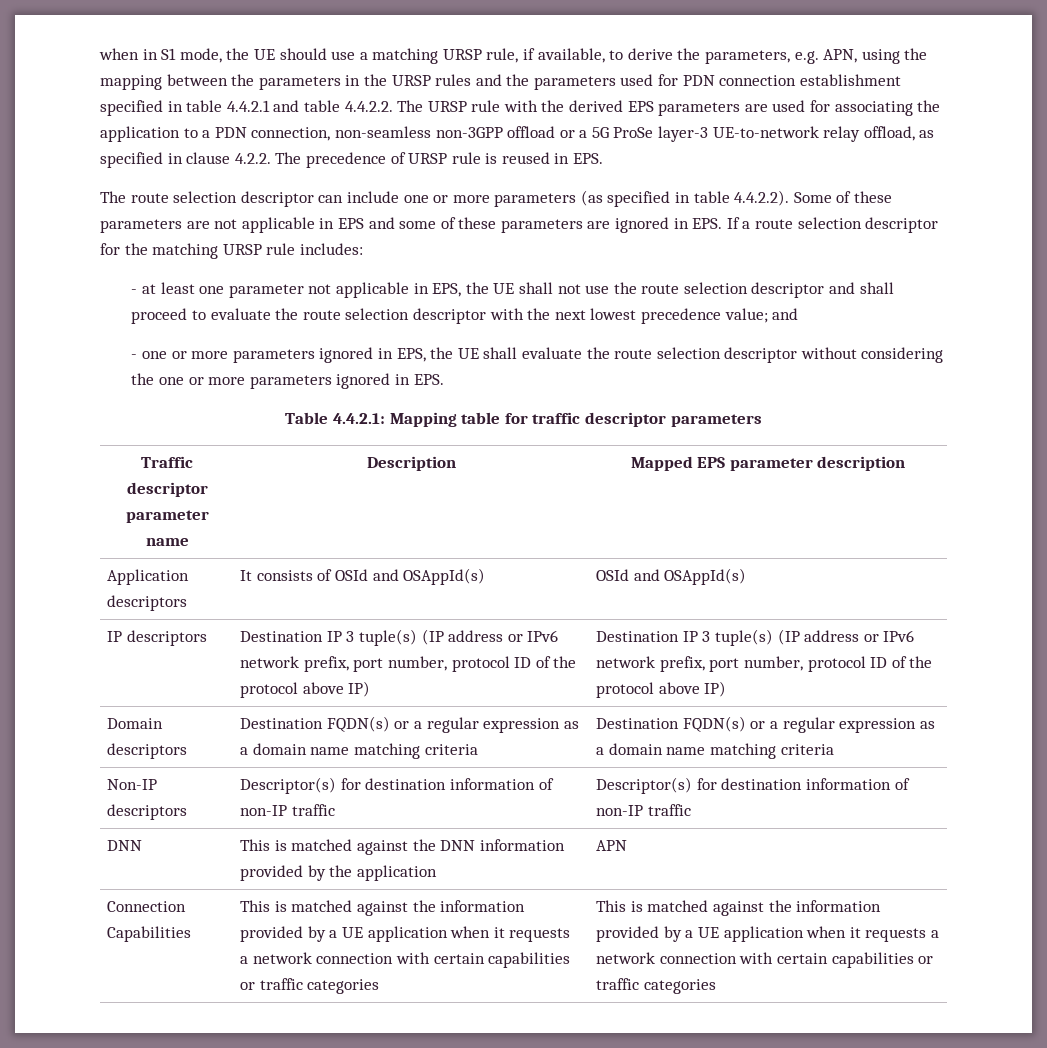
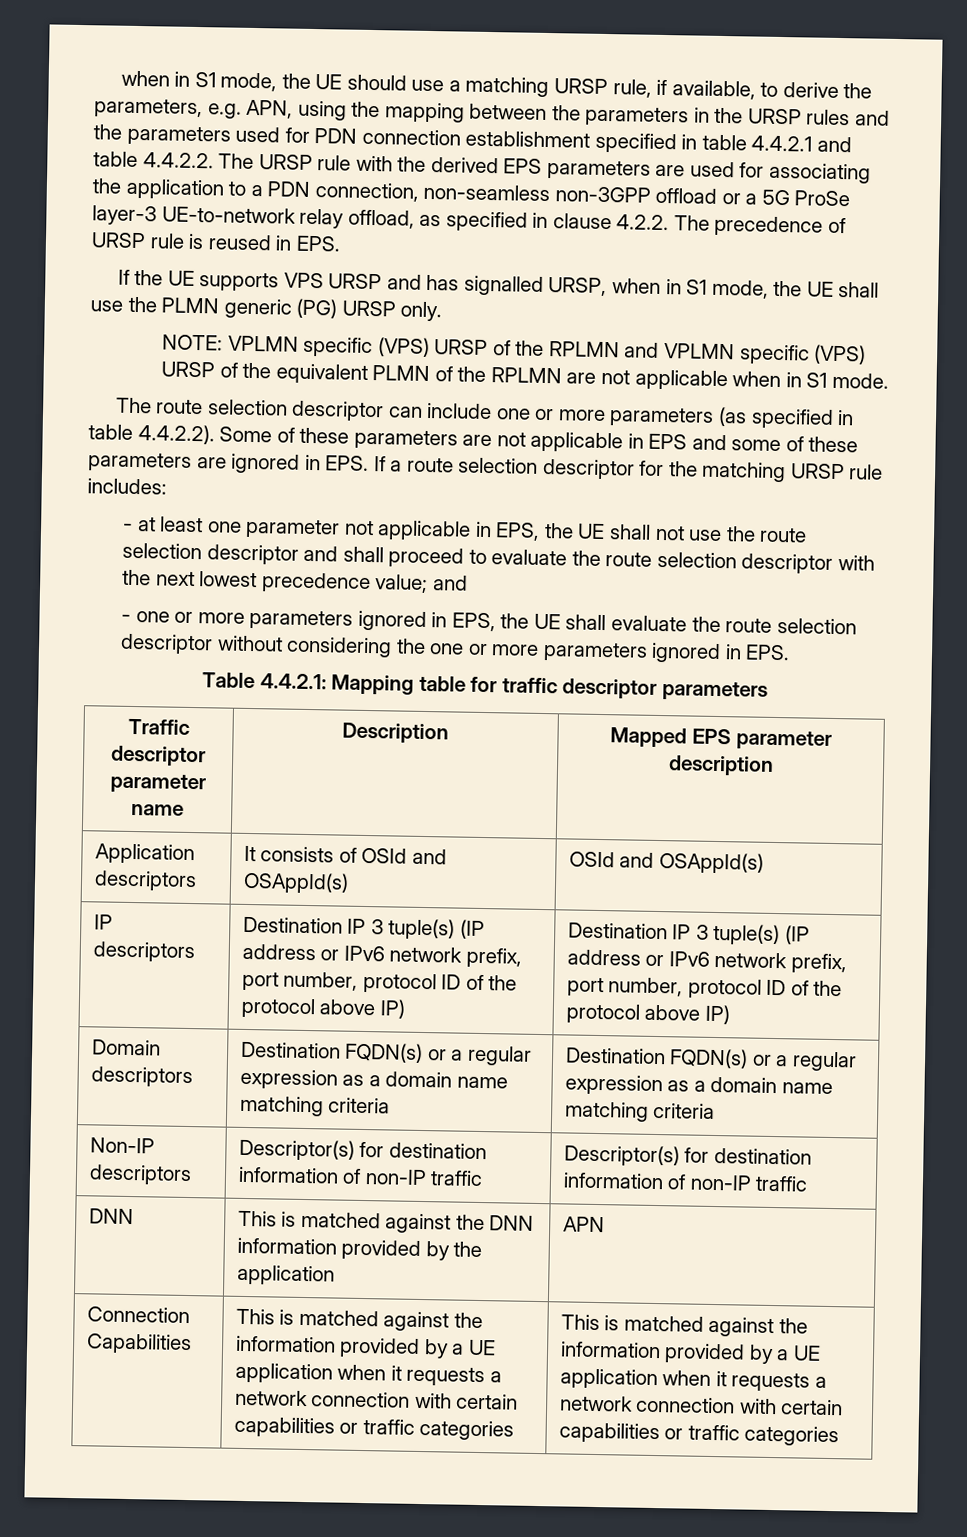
(604, 158) none -> [117,269,880,299] [90,296,443,322] [162,334,867,365] [161,361,889,391] // If the UE supports VPS URSP and has signalled URSP, when in S1 mode, the UE shall use the PLMN generic (PG) URSP only. // NOTE: VPLMN specific (VPS) URSP of the RPLMN and VPLMN specific (VPS) URSP of the equivalent PLMN of the RPLMN are not applicable when in S1 mode.

